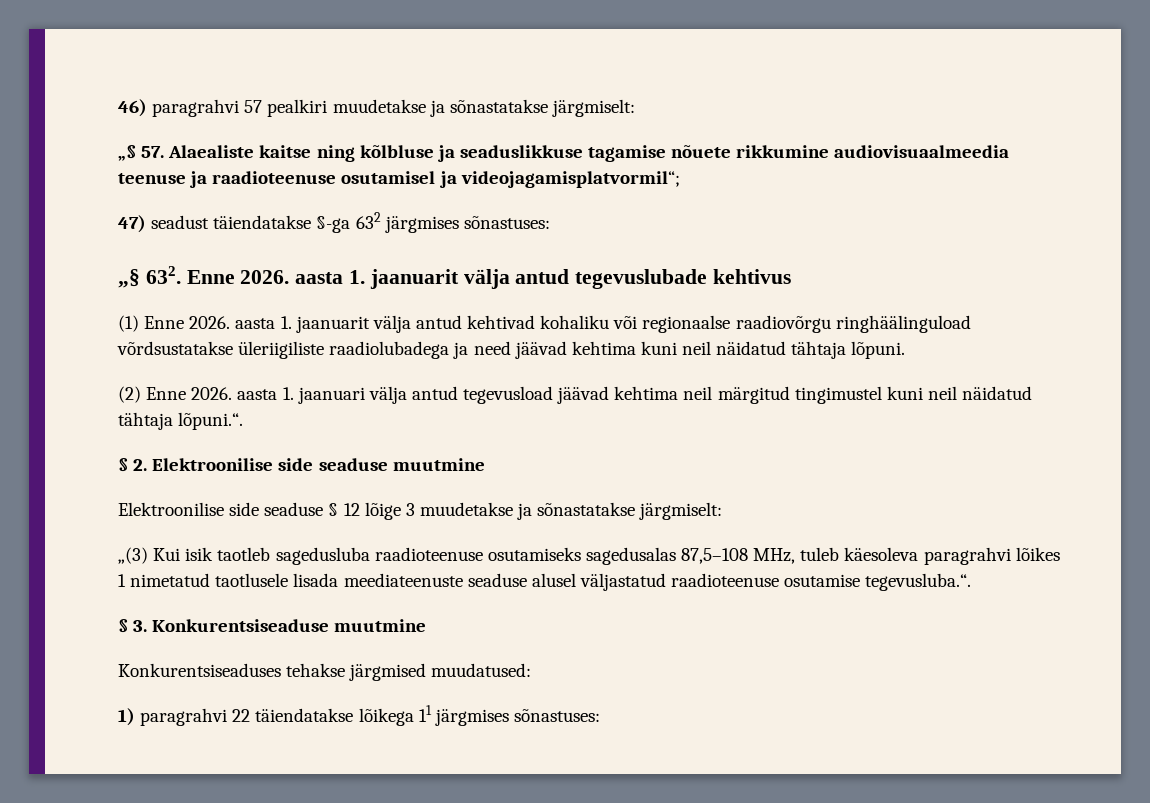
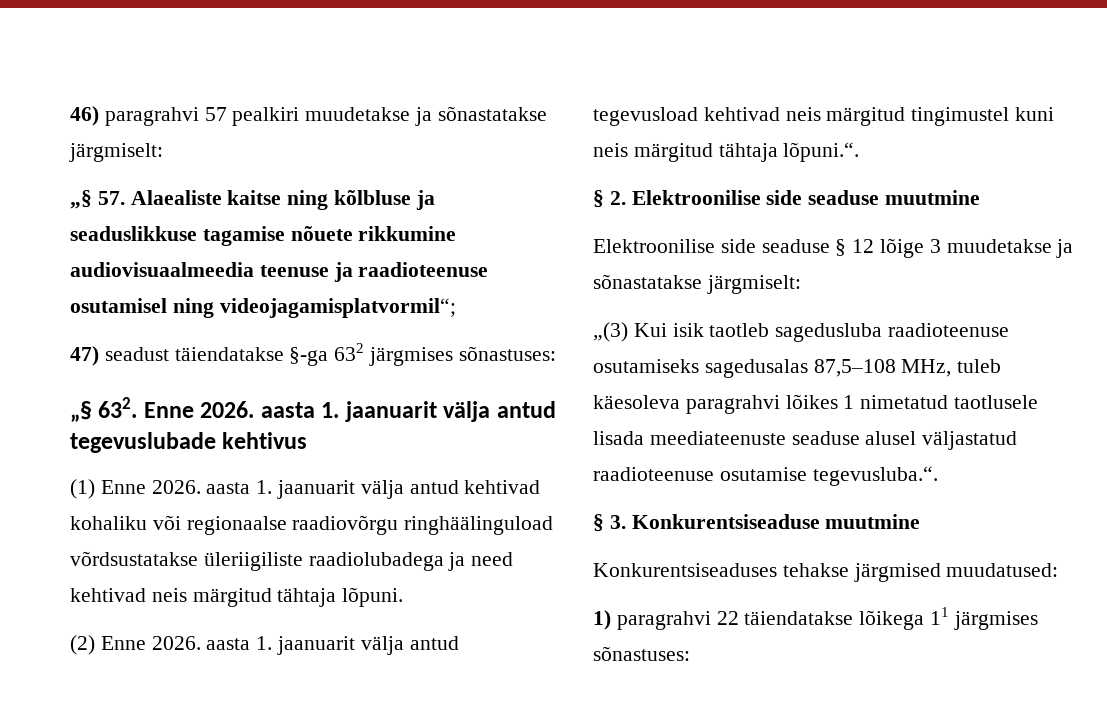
[439,171,457,188] ja -> [172,298,214,318] ning
[514,341,787,359] jäävad kehtima kuni neil näidatud -> [70,588,272,607] kehtivad neis märgitud
[297,387,365,404] jaanuari -> [277,636,356,655] jaanuarit
[557,386,713,404] jäävad kehtima neil -> [703,107,821,121] kehtivad neis
[927,386,1033,400] neil näidatud -> [593,143,713,162] neis märgitud

